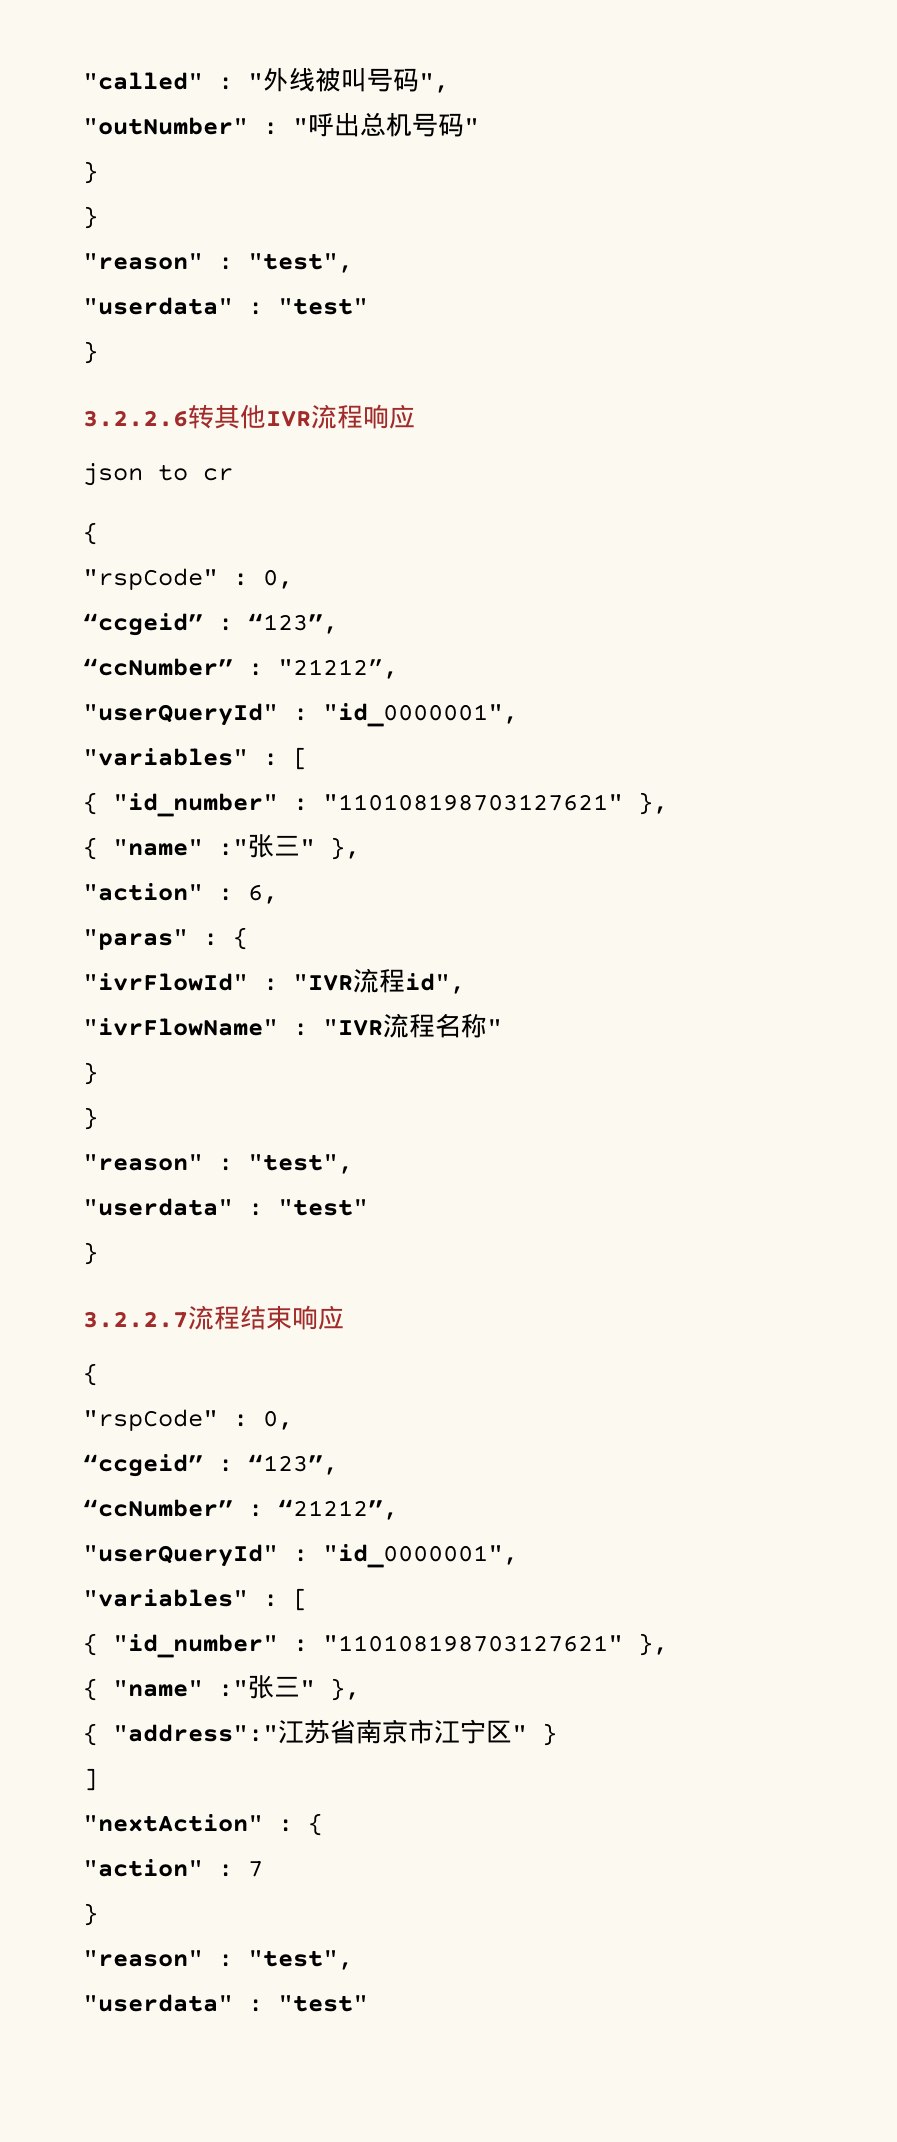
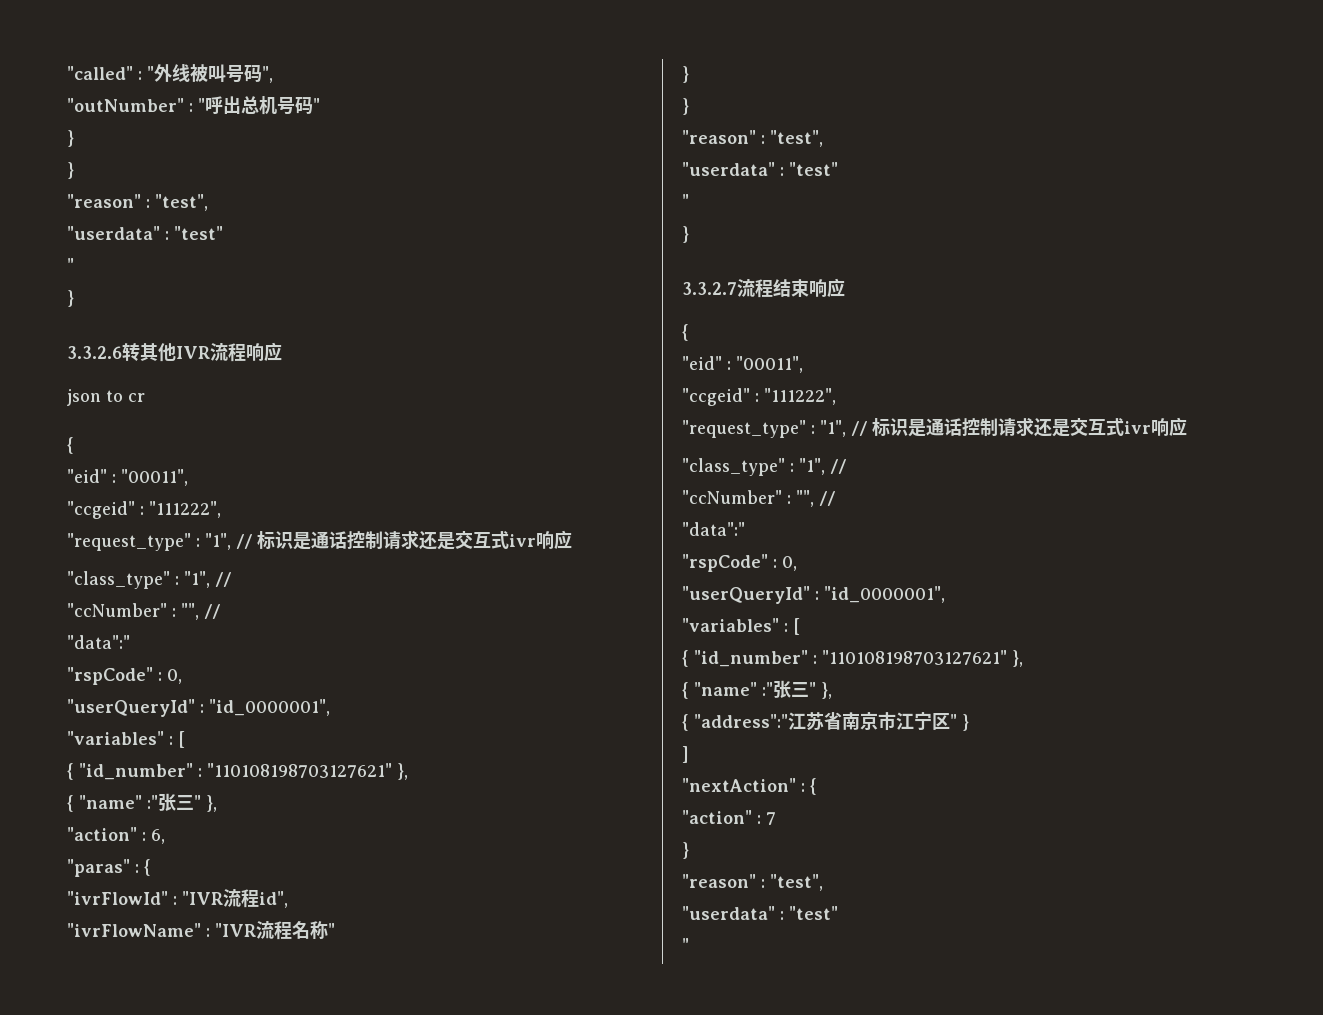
[83,341,98,364] [83,410,188,427] // } // 3.2.2.6 -> [67,258,74,272] [67,290,74,307] [67,346,122,359] // " // } // 3.3.2.6
[83,568,293,590] [83,613,338,636] [83,658,398,679] "rspCode" : 0, // “ccgeid” : “123”, // “ccNumber” : "21212”, -> [67,469,188,486] [67,501,221,519] [67,530,572,551] [67,571,231,589] [67,603,220,620] [67,635,130,649] [67,667,182,685] "eid" : "00011", // "ccgeid" : "111222", // "request_type" : "1", // 标识是通话控制请求还是交互式ivr响应 // "class_type" : "1", // // "ccNumber" : "", // // "data":" // "rspCode" : 0,
[83,1242,98,1265] [83,1311,188,1328] // } // 3.2.2.7 -> [682,194,689,208] [682,226,689,243] [682,282,737,295] // " // } // 3.3.2.7
[83,1409,293,1431] [83,1454,338,1477] [83,1499,398,1520] "rspCode" : 0, // “ccgeid” : “123”, // “ccNumber” : “21212”, -> [682,356,803,373] [682,388,836,406] [682,417,1187,438] [682,458,846,476] [682,490,835,507] [682,522,745,536] [682,554,797,572] "eid" : "00011", // "ccgeid" : "111222", // "request_type" : "1", // 标识是通话控制请求还是交互式ivr响应 // "class_type" : "1", // // "ccNumber" : "", // // "data":" // "rspCode" : 0,
(368, 2003) none -> [682,938,689,952] // "

